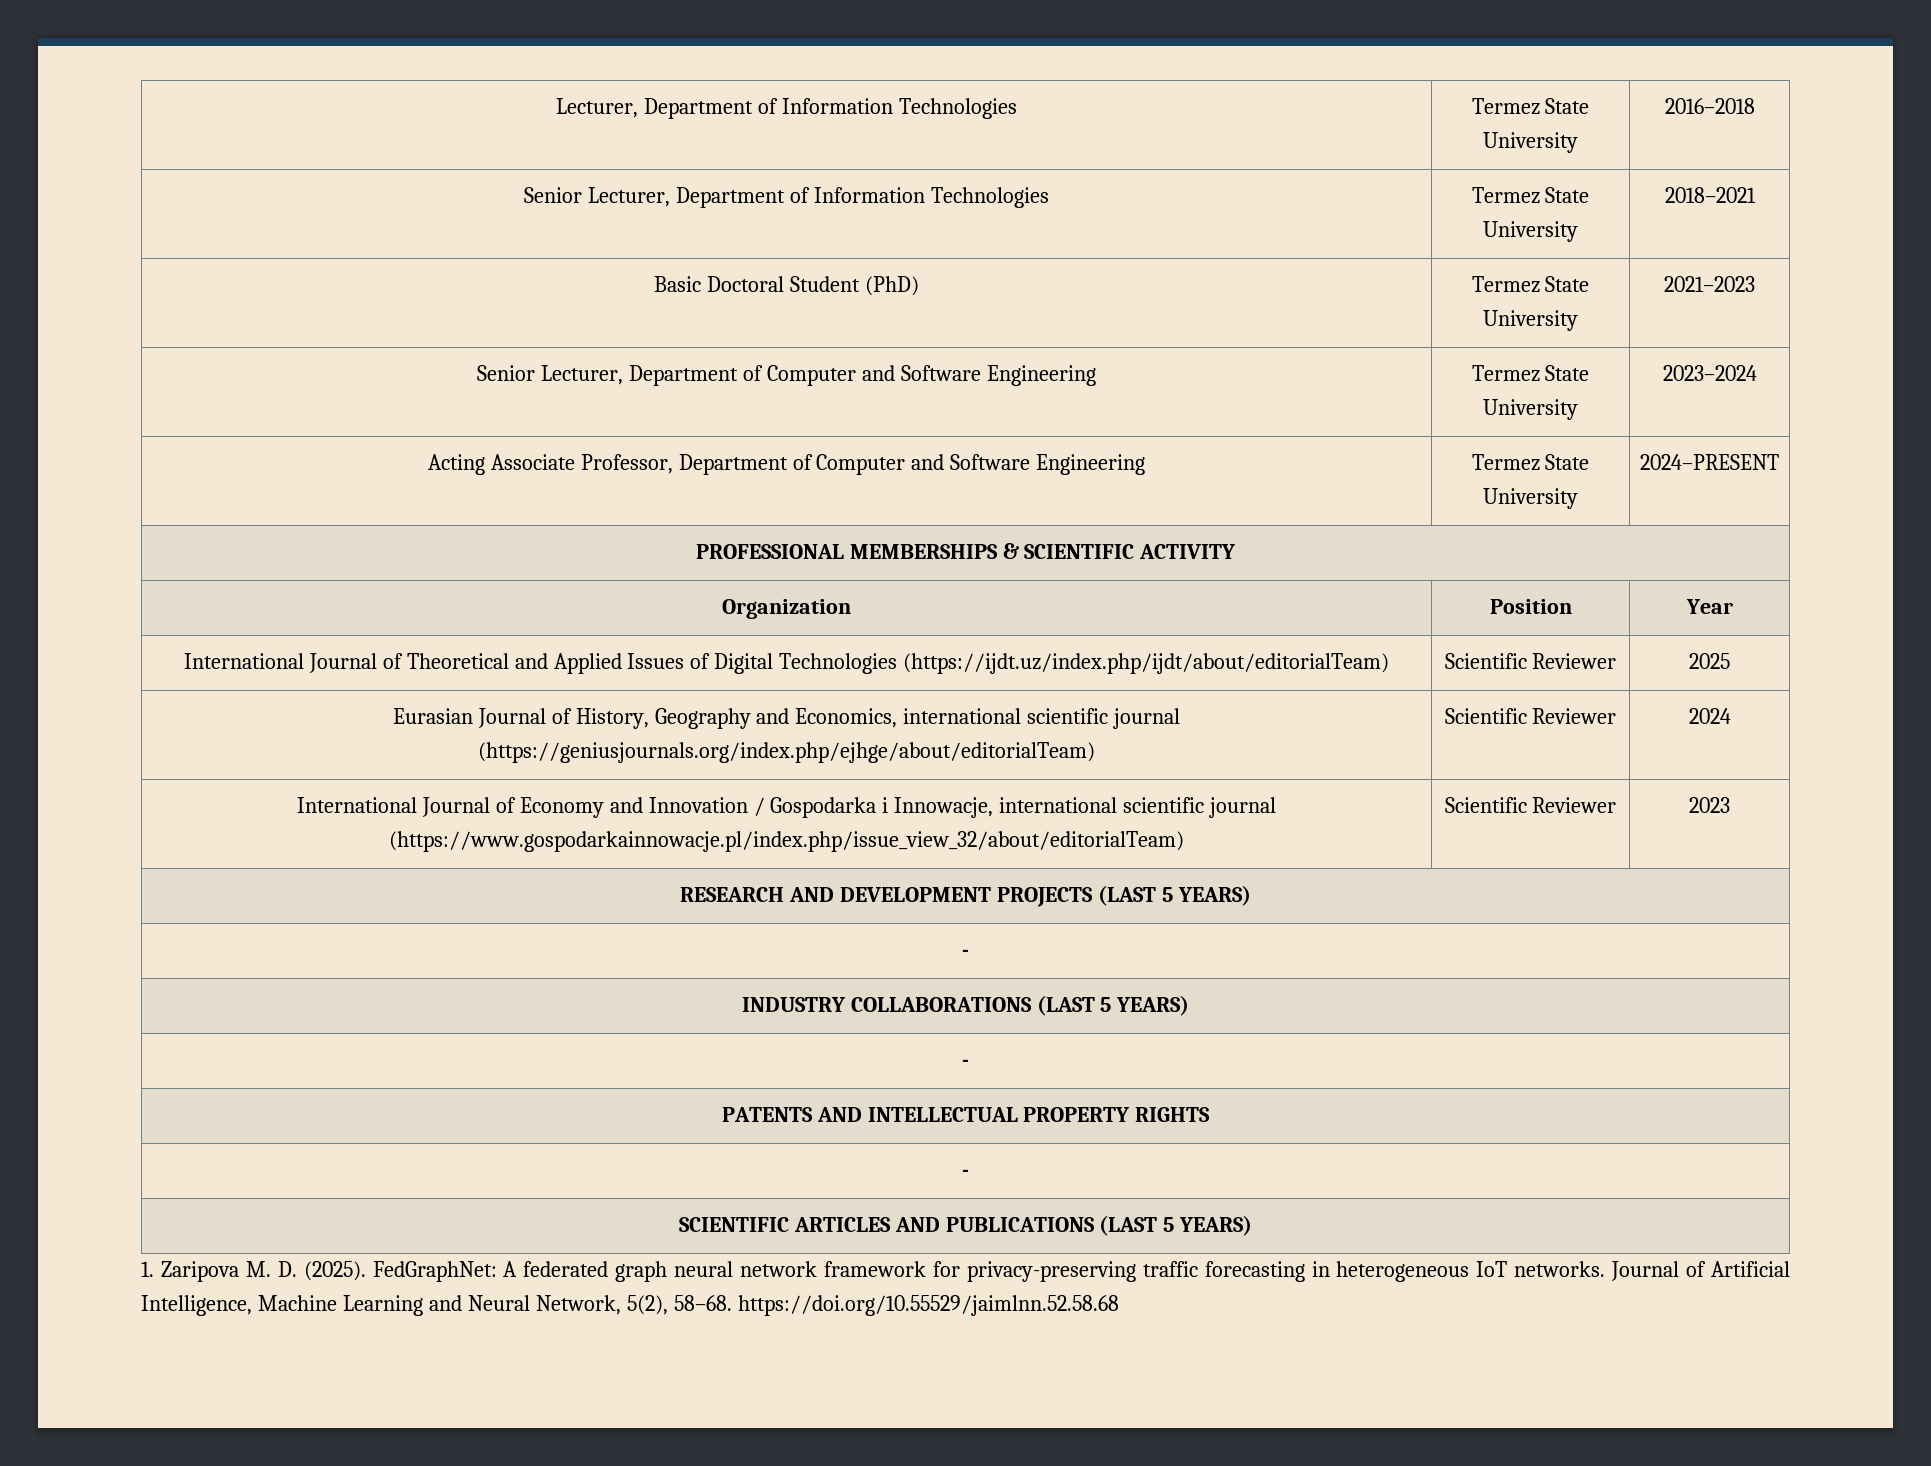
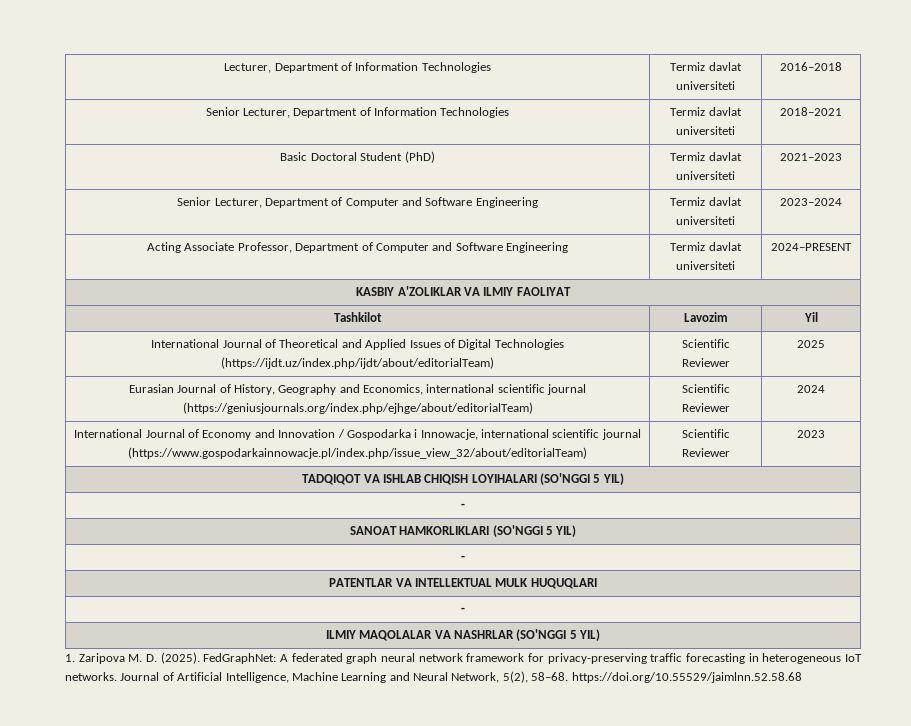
[556,98,1017,119] [1471,98,1590,115] [1483,132,1578,153] Lecturer, Department of Information Technologies | Termez State University -> [224,62,491,73] [670,62,742,71] [676,81,735,90] Lecturer, Department of Information Technologies | Termiz davlat universiteti
[1471,187,1590,204] [1483,221,1578,242] Termez State University -> [670,107,742,116] [676,126,735,135] Termiz davlat universiteti
[1471,276,1590,293] [1483,310,1578,331] Termez State University -> [670,152,742,161] [676,171,735,180] Termiz davlat universiteti
[1471,365,1590,382] [1483,399,1578,420] Termez State University -> [670,197,742,206] [676,216,735,225] Termiz davlat universiteti
[1471,454,1590,471] [1483,488,1578,509] [1640,454,1779,470] [695,543,1237,559] [722,599,851,619] [1489,599,1572,614] [1685,599,1733,614] Termez State University | 2024–PRESENT // PROFESSIONAL MEMBERSHIPS & SCIENTIFIC ACTIVITY // Organization | Position | Year -> [670,242,742,251] [676,261,735,270] [771,243,852,251] [356,286,571,296] [333,312,382,322] [683,312,728,322] [803,312,818,322] Termiz davlat universiteti | 2024–PRESENT // KASBIY A'ZOLIKLAR VA ILMIY FAOLIYAT // Tashkilot | Lavozim | Yil
[680,885,1251,907] [962,949,969,957] [741,995,1190,1016] [962,1059,969,1067] [721,1107,1211,1122] [962,1169,969,1177] [678,1215,1253,1236] RESEARCH AND DEVELOPMENT PROJECTS (LAST 5 YEARS) // - // INDUSTRY COLLABORATIONS (LAST 5 YEARS) // - // PATENTS AND INTELLECTUAL PROPERTY RIGHTS // - // SCIENTIFIC ARTICLES AND PUBLICATIONS (LAST 5 YEARS) -> [302,473,624,485] [461,503,465,509] [349,525,577,537] [461,555,465,561] [329,578,597,589] [461,607,465,613] [325,629,601,641] TADQIQOT VA ISHLAB CHIQISH LOYIHALARI (SO'NGGI 5 YIL) // - // SANOAT HAMKORLIKLARI (SO'NGGI 5 YIL) // - // PATENTLAR VA INTELLEKTUAL MULK HUQUQLARI // - // ILMIY MAQOLALAR VA NASHRLAR (SO'NGGI 5 YIL)

